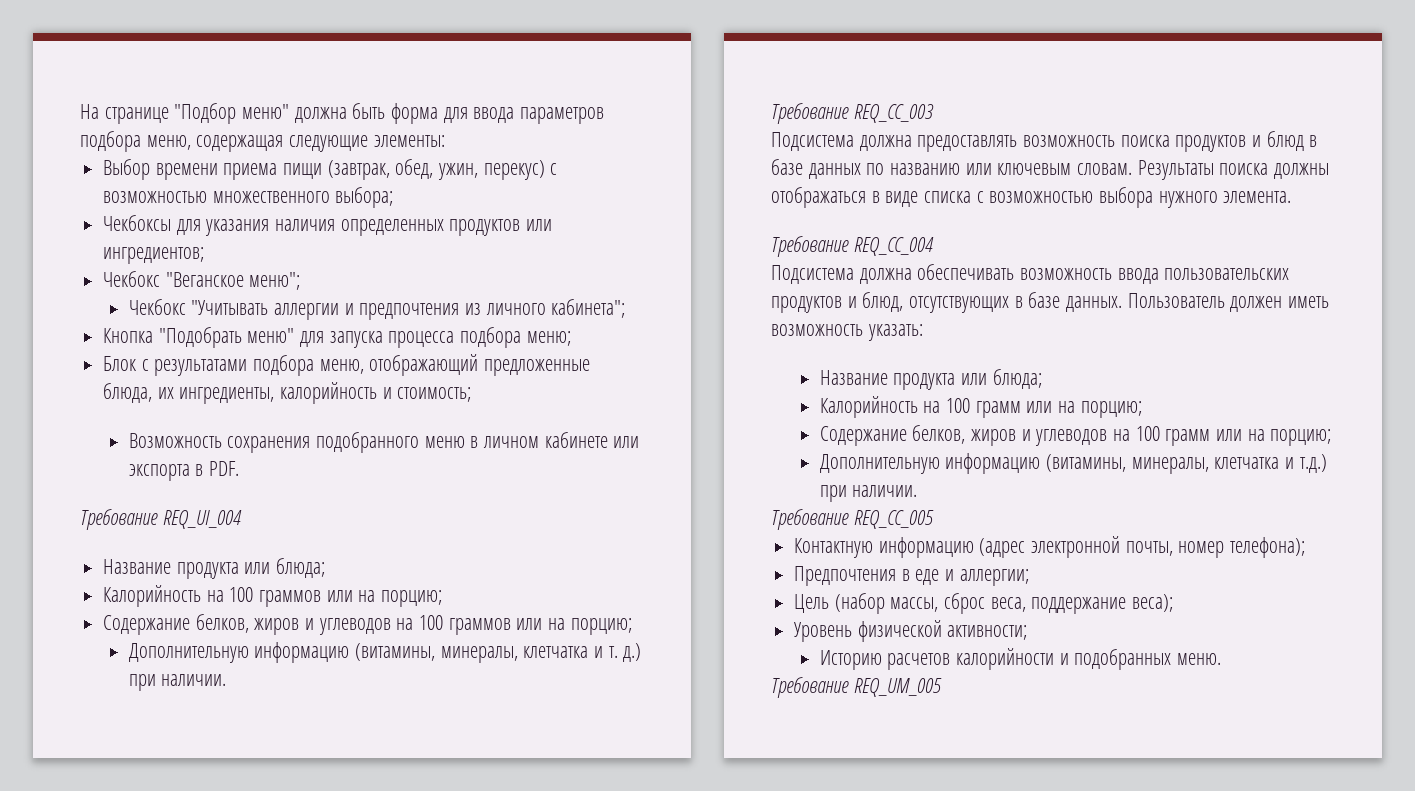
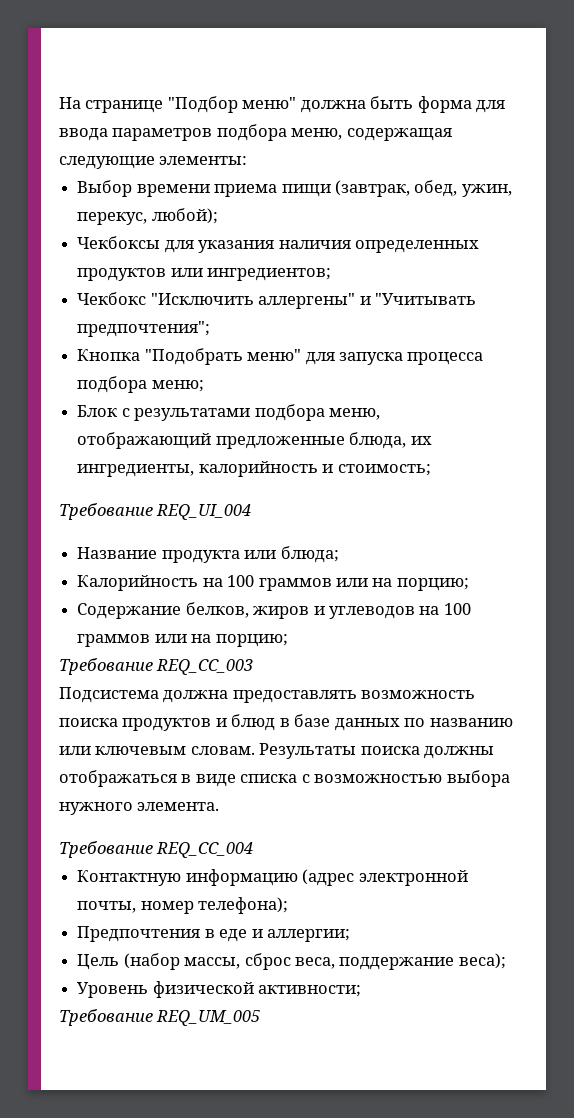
[483,160,558,180] [103,187,394,208] перекус) с возможностью множественного выбора; -> [77,208,218,225] перекус, любой);
[165,272,301,290] [128,299,626,320] "Веганское меню"; // Чекбокс "Учитывать аллергии и предпочтения из личного кабинета"; -> [150,293,476,309] [77,321,211,337] "Исключить аллергены" и "Учитывать предпочтения";
[128,432,640,453] [128,461,239,481] // Возможность сохранения подобранного меню в личном кабинете или экспорта в PDF. -> (431, 470) none
[128,642,642,663] [128,674,227,691] // Дополнительную информацию (витамины, минералы, клетчатка и т. д.) при наличии. -> (288, 640) none
[771,264,1290,284] [771,292,1330,313] [771,324,923,341] [819,369,1042,390] [819,396,1142,418] [819,425,1332,446] [819,453,1327,474] [819,485,918,502] [771,509,934,530] // Подсистема должна обеспечивать возможность ввода пользовательских продуктов и блюд, отсутствующих в базе данных. Пользователь должен иметь возможность указать: // Название продукта или блюда; // Калорийность на 100 грамм или на порцию; // Содержание белков, жиров и углеводов на 100 грамм или на порцию; // Дополнительную информацию (витамины, минералы, клетчатка и т.д.) при наличии. // Требование REQ_CC_005 -> (254, 850) none
[819,648,1221,670] // Историю расчетов калорийности и подобранных меню. -> (362, 991) none

